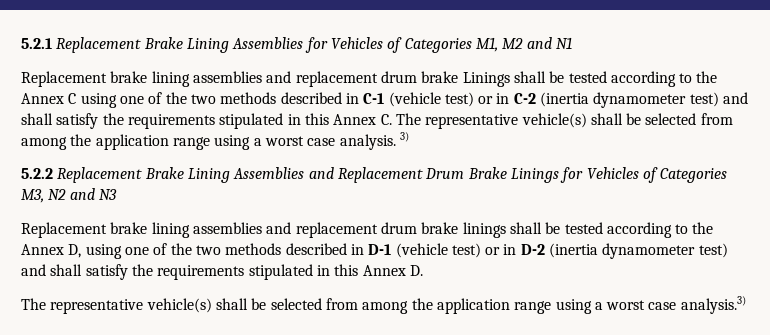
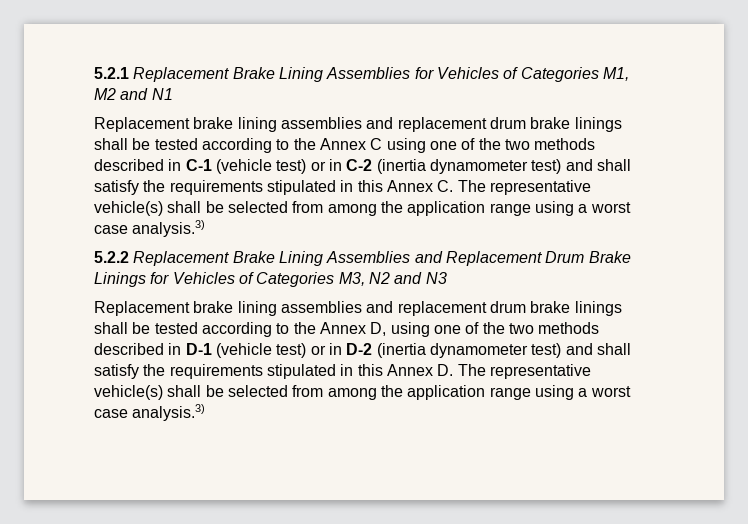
[462,72,510,87] Linings -> [574,117,622,132] linings
[339,132,409,150] analysis. 3) -> [132,220,206,237] analysis.3)
(423, 270) // -> (454, 370) none

